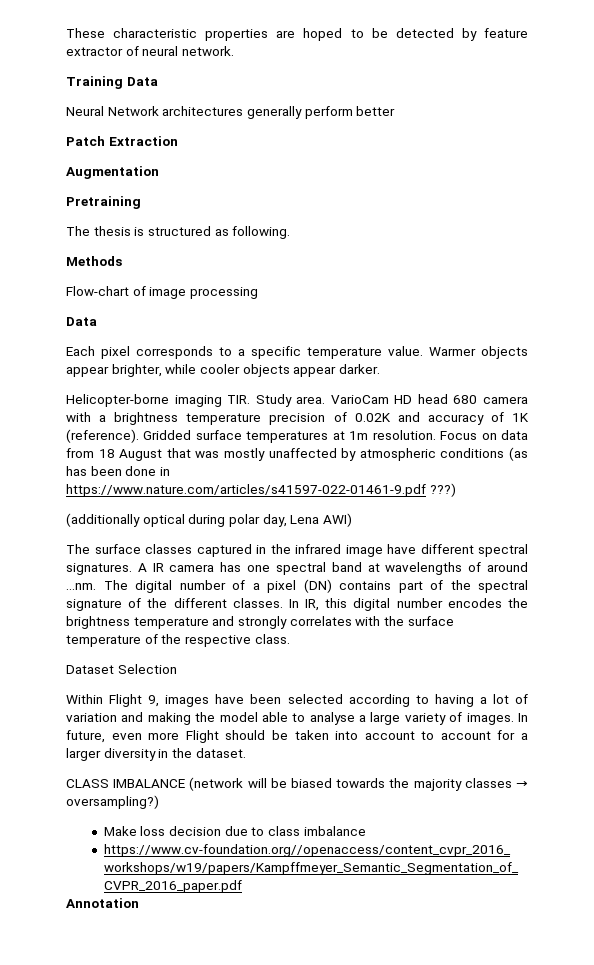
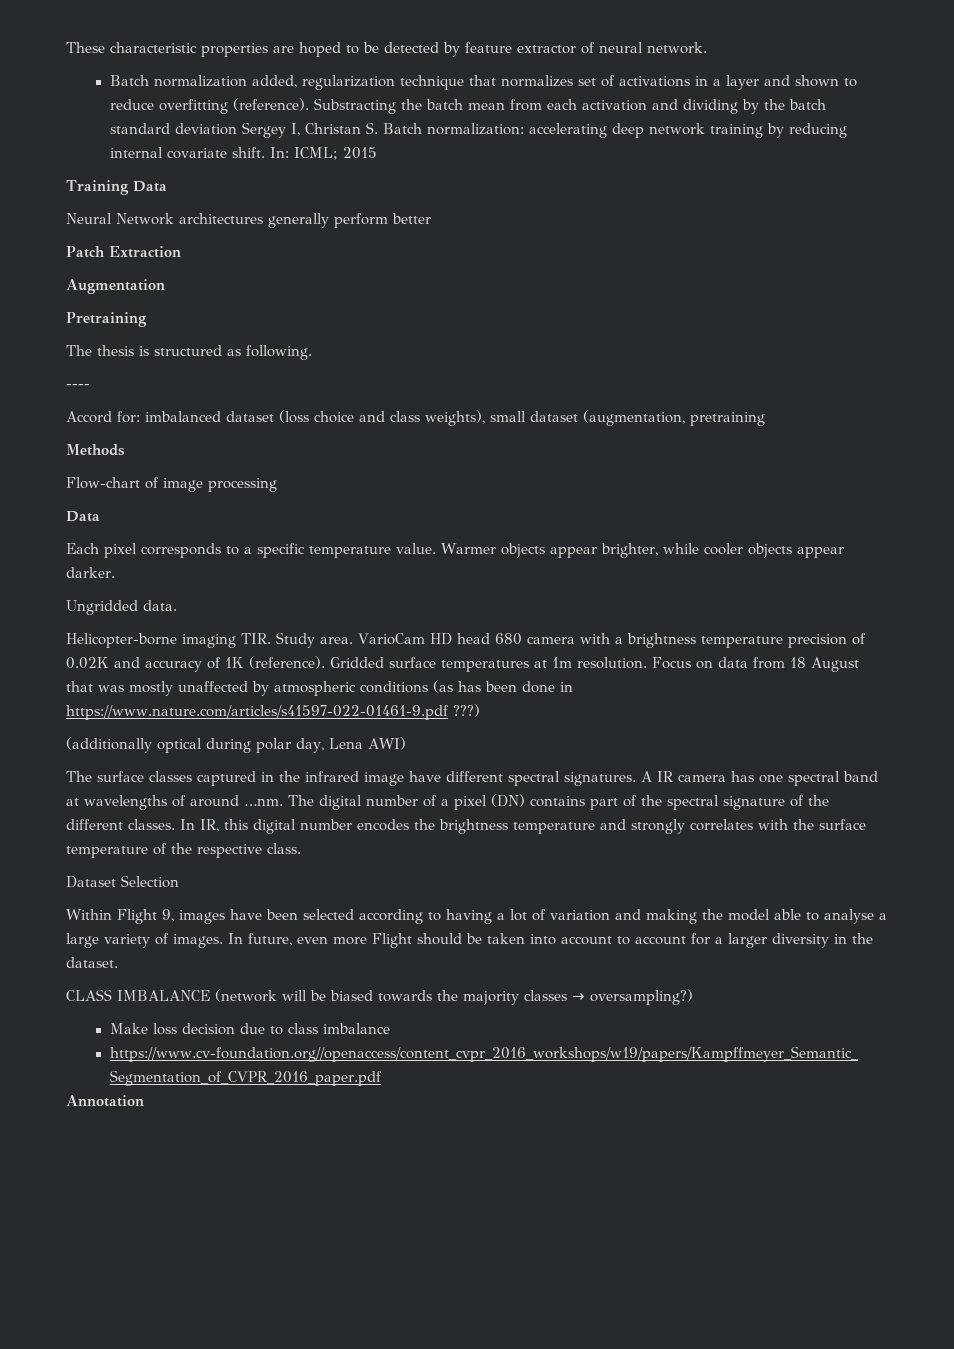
(234, 51) none -> [109,75,857,90] [109,98,826,114] [109,122,847,138] [109,147,377,160] // Batch normalization added, regularization technique that normalizes set of activations in a layer and shown to reduce overfitting (reference). Substracting the batch mean from each activation and dividing by the batch standard deviation Sergey I, Christan S. Batch normalization: accelerating deep network training by reducing internal covariate shift. In: ICML; 2015
(291, 232) none -> [66,384,90,389] [66,410,765,426] // ---- // Accord for: imbalanced dataset (loss choice and class weights), small dataset (augmentation, pretraining
(380, 369) none -> [66,600,177,615] // Ungridded data.

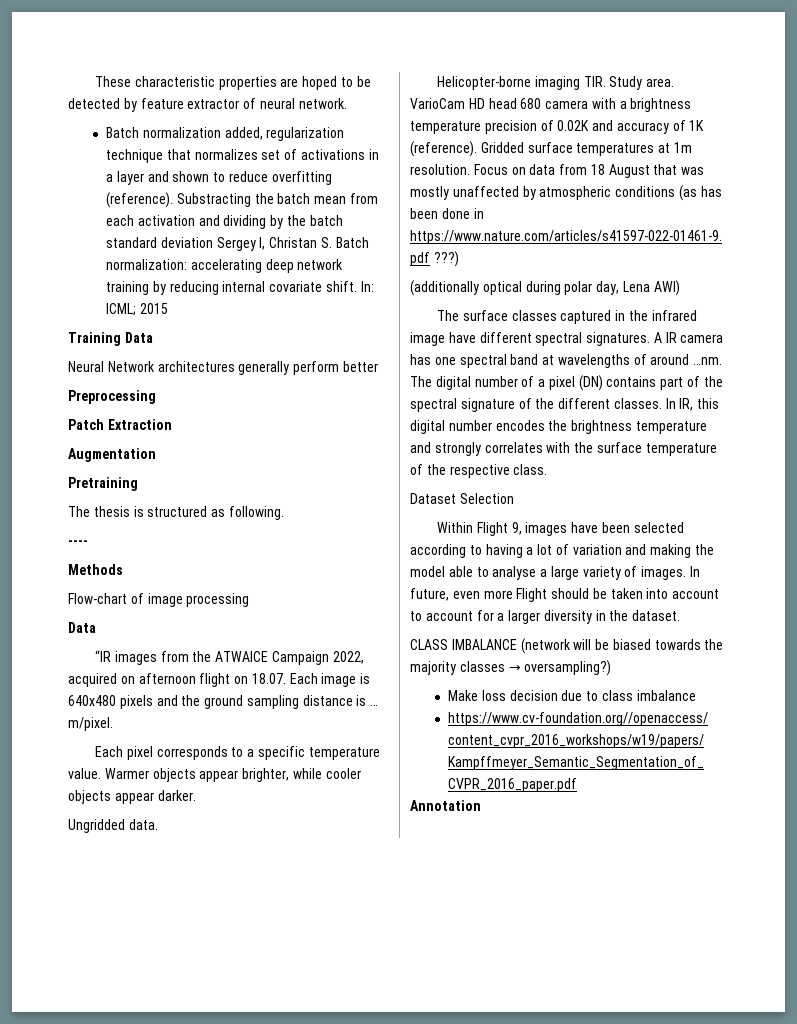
(431, 218) none -> [68,390,156,404] // Preprocessing
[66,410,765,426] // Accord for: imbalanced dataset (loss choice and class weights), small dataset (augmentation, pretraining -> (88, 543) none
(100, 516) none -> [95,650,364,665] [68,673,371,687] [68,695,379,709] [68,717,113,731] // “IR images from the ATWAICE Campaign 2022, acquired on afternoon flight on 18.07. Each image is 640x480 pixels and the ground sampling distance is … m/pixel.

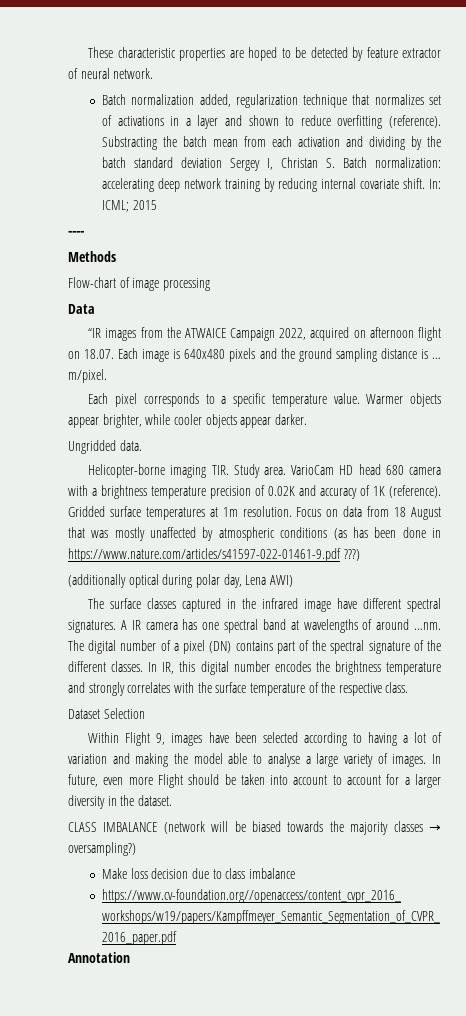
[68,332,153,346] [68,361,378,375] [68,390,156,404] [68,419,172,430] [68,448,156,462] [68,477,138,491] [68,506,284,520] // Training Data // Neural Network architectures generally perform better // Preprocessing // Patch Extraction // Augmentation // Pretraining // The thesis is structured as following. -> (157, 205) none

